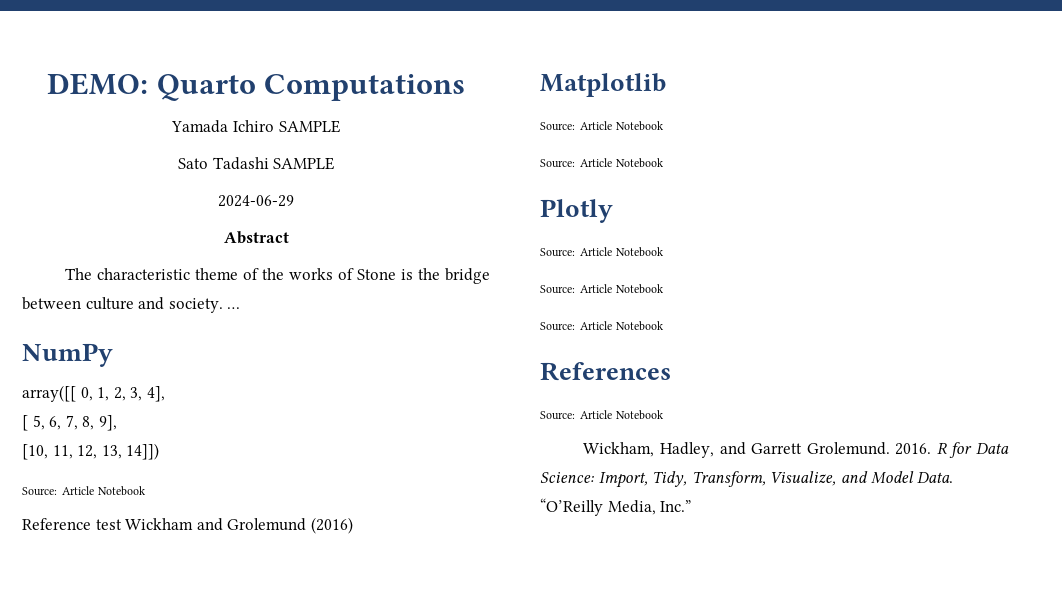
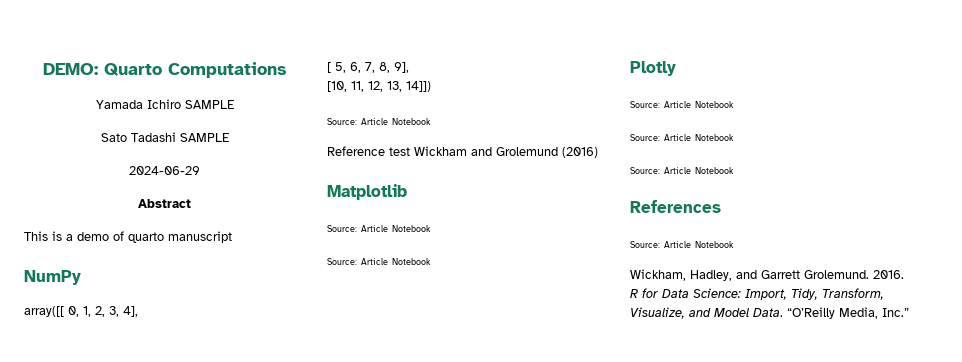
[65,268,491,284] [22,297,241,313] The characteristic theme of the works of Stone is the bridge between culture and society. … -> [24,231,232,243] This is a demo of quarto manuscript

